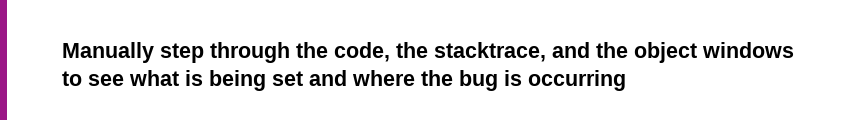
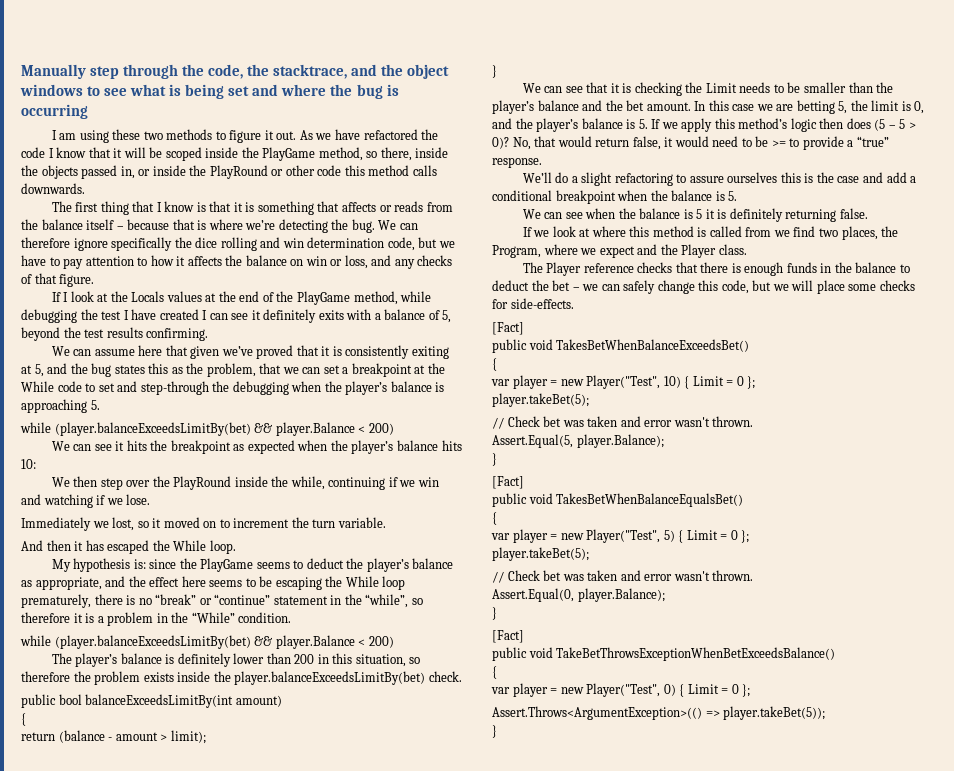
(626, 80) none -> [51,129,439,143] [21,147,449,161] [21,165,437,179] [21,183,85,194] [51,201,453,215] [21,219,418,233] [21,237,455,251] [21,255,453,269] [21,273,95,287] [51,291,432,305] [21,309,452,323] [21,327,209,341] [51,345,449,359] [21,363,445,377] [21,381,445,395] [21,399,100,413] [20,422,394,436] [51,440,462,454] [21,459,36,469] [51,476,439,490] [21,494,151,508] [21,517,386,531] [21,540,236,554] [51,558,454,572] [21,576,406,590] [21,594,423,608] [21,612,292,626] [20,635,394,649] [51,653,421,667] [21,671,462,685] [21,694,282,708] [21,713,26,726] [21,730,206,744] [492,65,497,78] [522,82,894,96] [492,100,925,114] [492,118,916,132] [492,136,889,150] [492,157,542,168] [522,172,917,186] [492,190,738,204] [522,208,868,222] [522,226,899,240] [492,244,747,258] [522,262,910,276] [492,280,915,294] [492,298,574,309] [492,322,524,335] [492,339,750,353] [492,358,497,371] [491,375,756,389] [492,393,589,407] [492,416,754,429] [492,434,664,448] [492,453,497,466] [492,476,524,489] [492,493,744,507] [492,512,497,525] [491,529,750,543] [492,547,589,561] [492,570,754,583] [492,588,665,602] [492,607,497,620] [492,630,524,643] [492,647,836,661] [492,666,497,679] [491,683,751,697] [492,706,826,720] [492,725,497,738] // I am using these two methods to figure it out. As we have refactored the code I know that it will be scoped inside the PlayGame method, so there, inside the objects passed in, or inside the PlayRound or other code this method calls downwards. // The first thing that I know is that it is something that affects or reads from the balance itself – because that is where we’re detecting the bug. We can therefore ignore specifically the dice rolling and win determination code, but we have to pay attention to how it affects the balance on win or loss, and any checks of that figure. // If I look at the Locals values at the end of the PlayGame method, while debugging the test I have created I can see it definitely exits with a balance of 5, beyond the test results confirming. // We can assume here that given we’ve proved that it is consistently exiting at 5, and the bug states this as the problem, that we can set a breakpoint at the While code to set and step-through the debugging when the player’s balance is approaching 5. // while (player.balanceExceedsLimitBy(bet) && player.Balance < 200) // We can see it hits the breakpoint as expected when the player’s balance hits 10: // We then step over the PlayRound inside the while, continuing if we win and watching if we lose. // Immediately we lost, so it moved on to increment the turn variable. // And then it has escaped the While loop. // My hypothesis is: since the PlayGame seems to deduct the player’s balance as appropriate, and the effect here seems to be escaping the While loop prematurely, there is no “break” or “continue” statement in the “while”, so therefore it is a problem in the “While” condition. // while (player.balanceExceedsLimitBy(bet) && player.Balance < 200) // The player’s balance is definitely lower than 200 in this situation, so therefore the problem exists inside the player.balanceExceedsLimitBy(bet) check. // public bool balanceExceedsLimitBy(int amount) // { // return (balance - amount > limit); // } // We can see that it is checking the Limit needs to be smaller than the player’s balance and the bet amount. In this case we are betting 5, the limit is 0, and the player’s balance is 5. If we apply this method’s logic then does (5 – 5 > 0)? No, that would return false, it would need to be >= to provide a “true” response. // We’ll do a slight refactoring to assure ourselves this is the case and add a conditional breakpoint when the balance is 5. // We can see when the balance is 5 it is definitely returning false. // If we look at where this method is called from we find two places, the Program, where we expect and the Player class. // The Player reference checks that there is enough funds in the balance to deduct the bet – we can safely change this code, but we will place some checks for side-effects. // [Fact] // public void TakesBetWhenBalanceExceedsBet() // { // var player = new Player("Test", 10) { Limit = 0 }; // player.takeBet(5); // // Check bet was taken and error wasn't thrown. // Assert.Equal(5, player.Balance); // } // [Fact] // public void TakesBetWhenBalanceEqualsBet() // { // var player = new Player("Test", 5) { Limit = 0 }; // player.takeBet(5); // // Check bet was taken and error wasn't thrown. // Assert.Equal(0, player.Balance); // } // [Fact] // public void TakeBetThrowsExceptionWhenBetExceedsBalance() // { // var player = new Player("Test", 0) { Limit = 0 }; // Assert.Throws<ArgumentException>(() => player.takeBet(5)); // }

